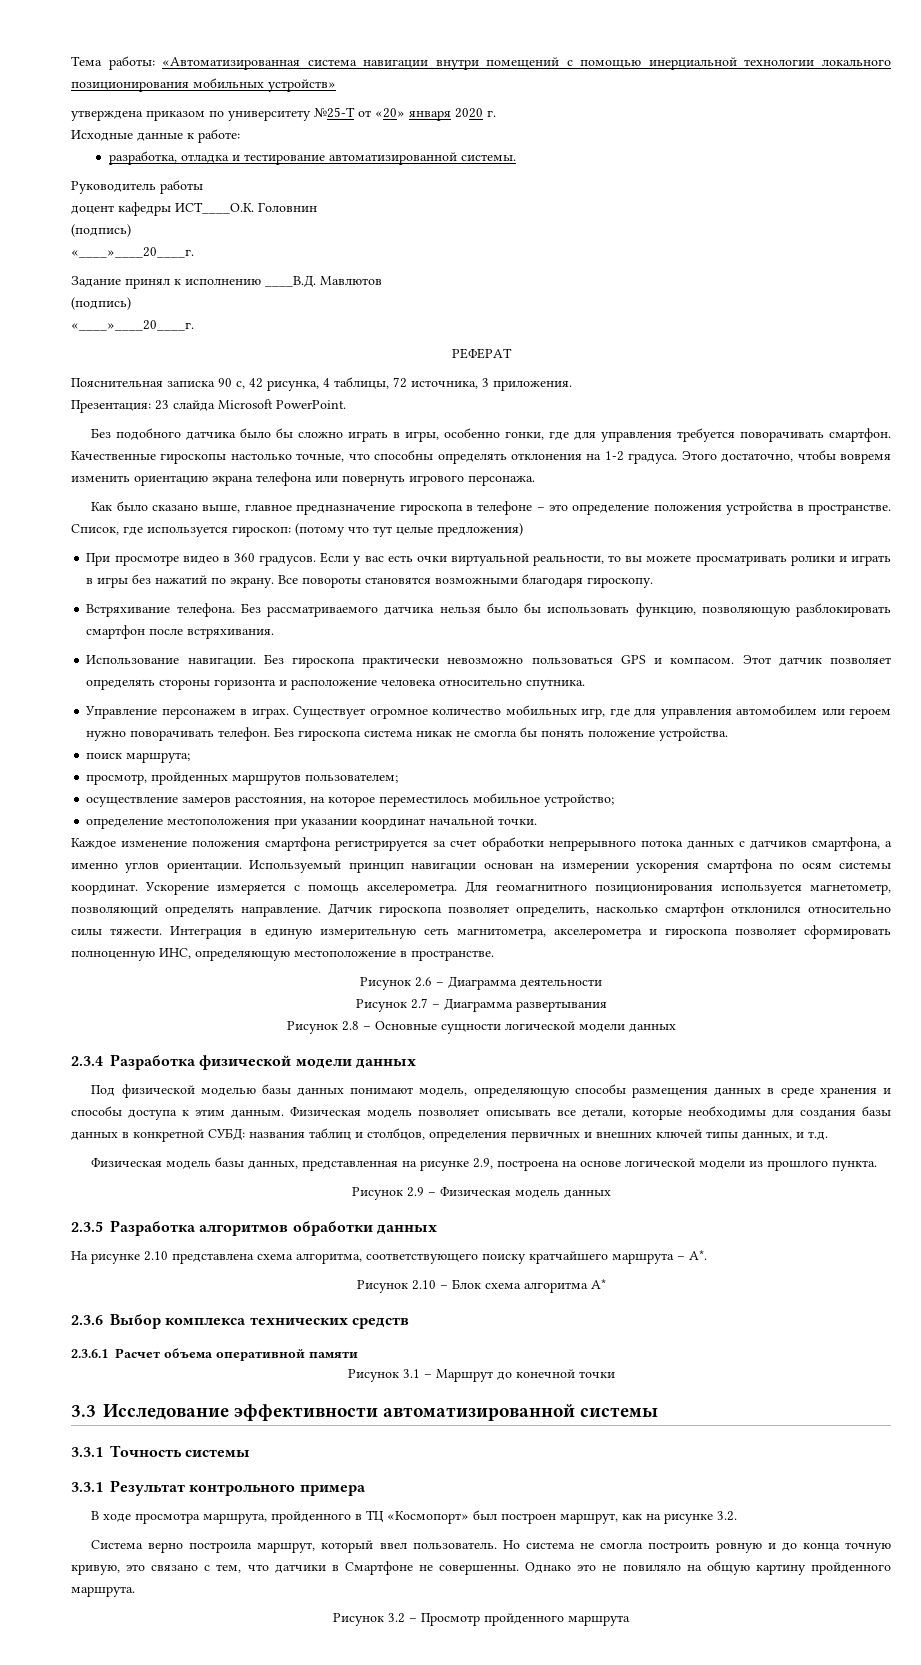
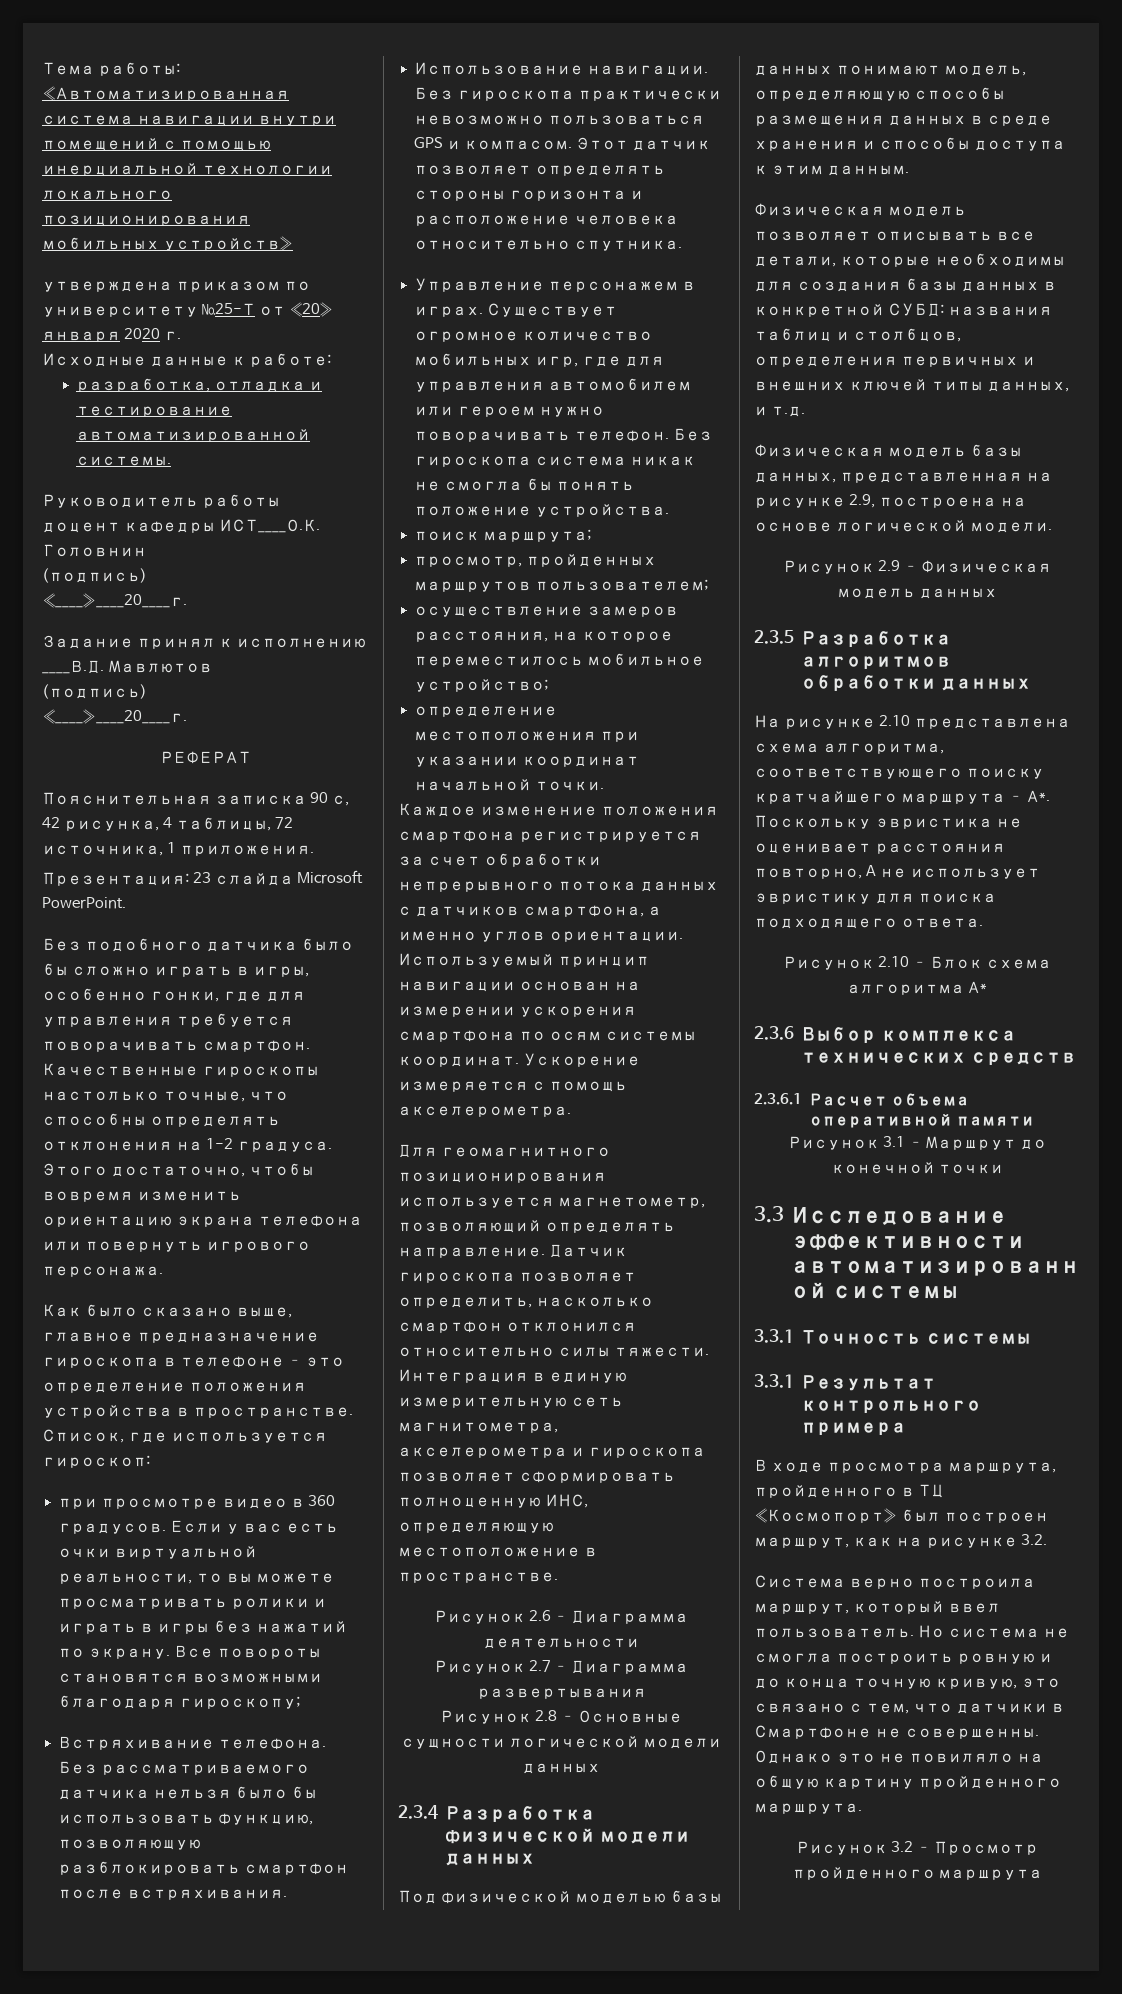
[482,378,489,387] 3 -> [166,842,176,853] 1
[295,523,523,537] [86,553,111,566] (потому что тут целые предложения) // При -> [57,1498,97,1509] // при
[587,577,654,588] гироскопу. -> [178,1696,300,1709] гироскопу;
(457, 889) none -> (571, 1111) //
(285, 1114) none -> (909, 170) //
[699,1160,878,1171] модели из прошлого пункта. -> [969,522,1052,533] модели.
(707, 1255) none -> [754,815,1022,829] [754,843,1005,854] [754,865,1040,879] [754,893,996,904] [754,918,983,929] Поскольку эвристика не оценивает расстояния повторно, A не использует эвристику для поиска подходящего ответа.

